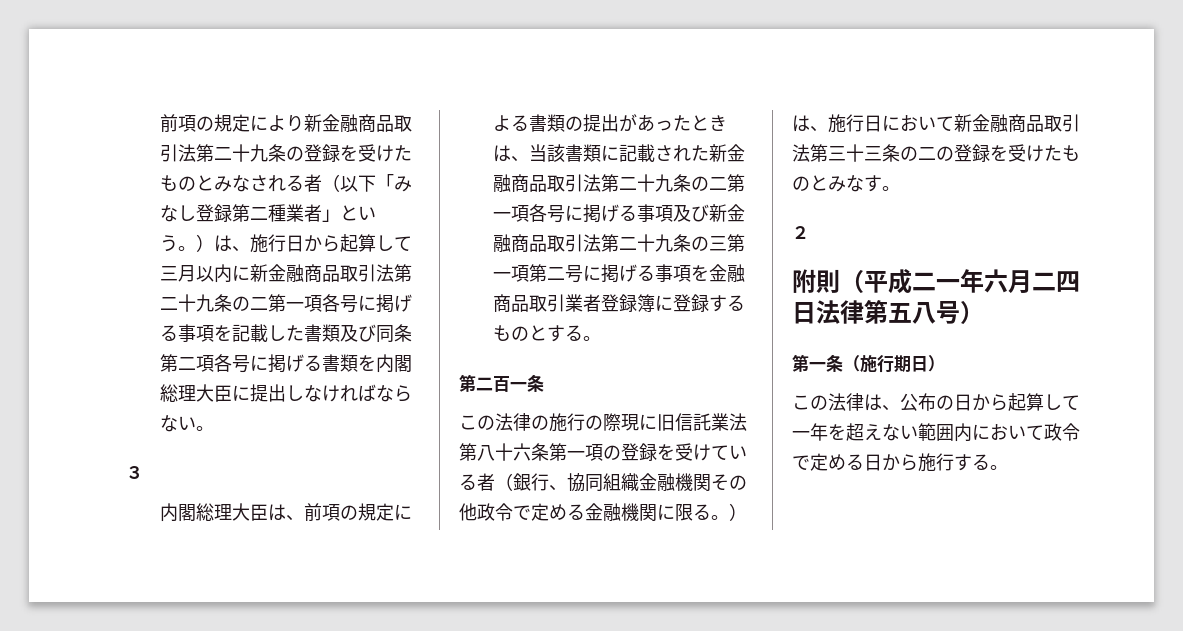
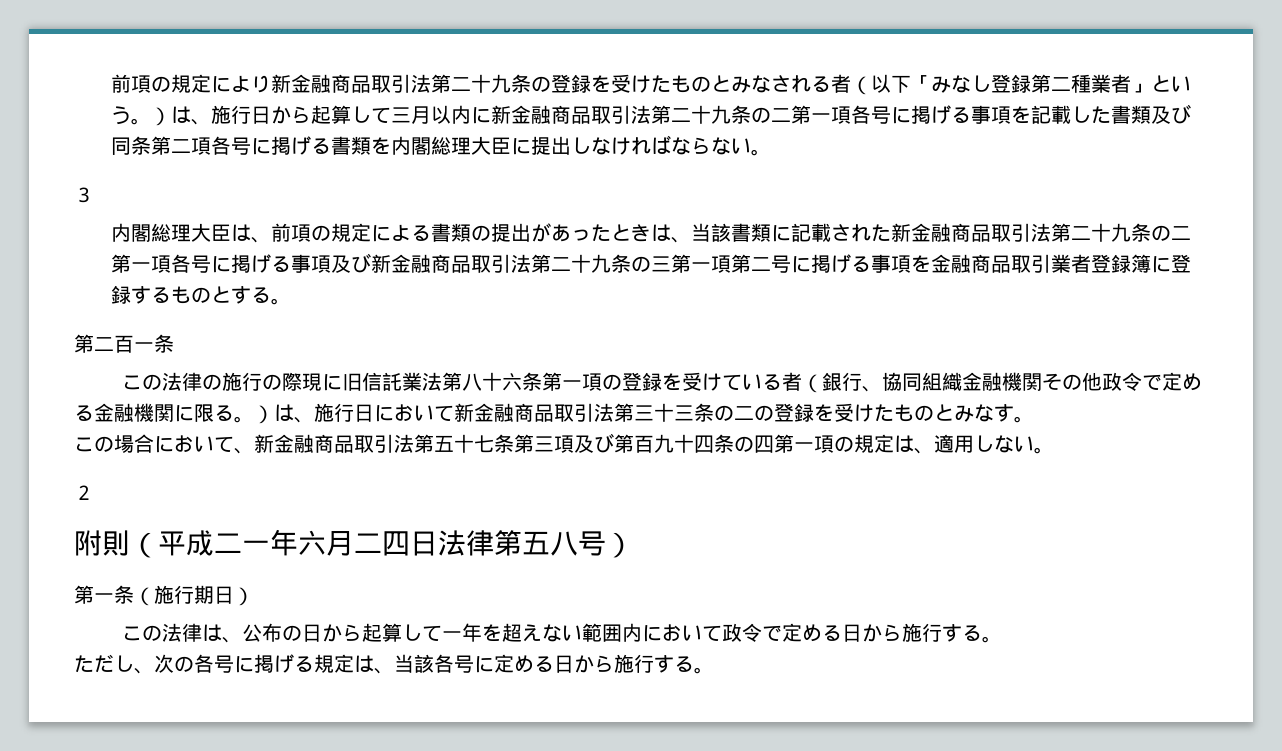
(900, 188) none -> [74,433,1054,454] // この場合において、新金融商品取引法第五十七条第三項及び第百九十四条の四第一項の規定は、適用しない。
(1008, 467) none -> [74,654,714,674] // ただし、次の各号に掲げる規定は、当該各号に定める日から施行する。

